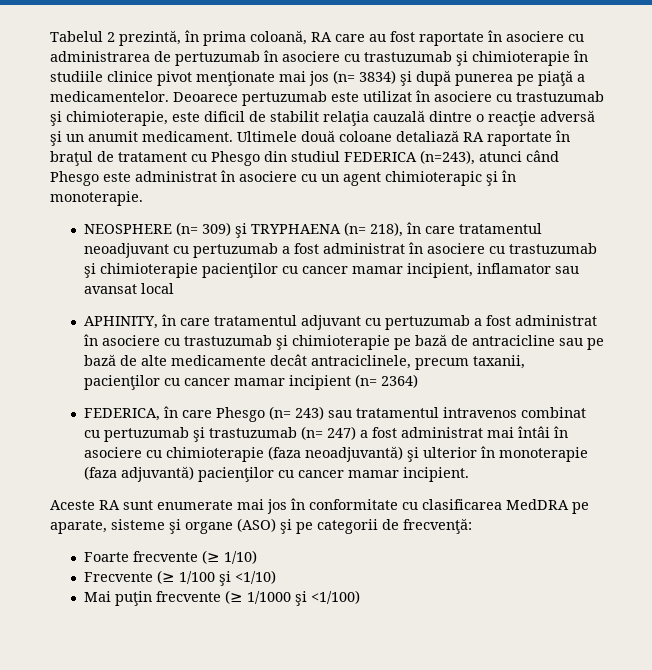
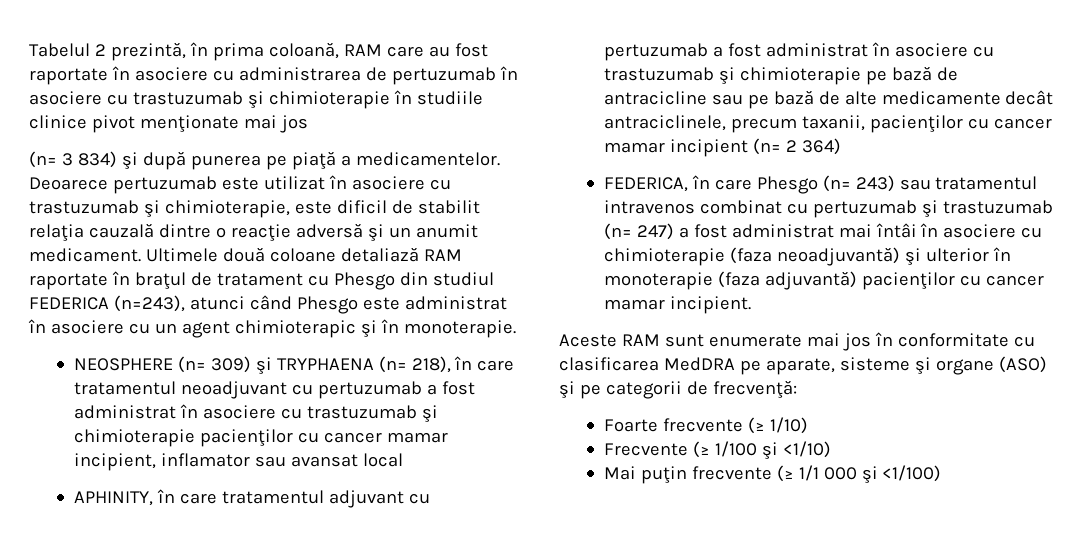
[311,32,332,42] RA -> [343,44,382,56] RAM
[333,70,396,84] (n= 3834) -> [29,151,117,168] // (n= 3 834)
[463,132,484,142] RA -> [423,249,462,261] RAM
[381,374,419,388] 2364) -> [785,138,841,155] 2 364)
[99,500,120,510] RA -> [621,334,660,346] RAM
[247,591,292,604] 1/1000 -> [798,465,857,481] 1/1 000

